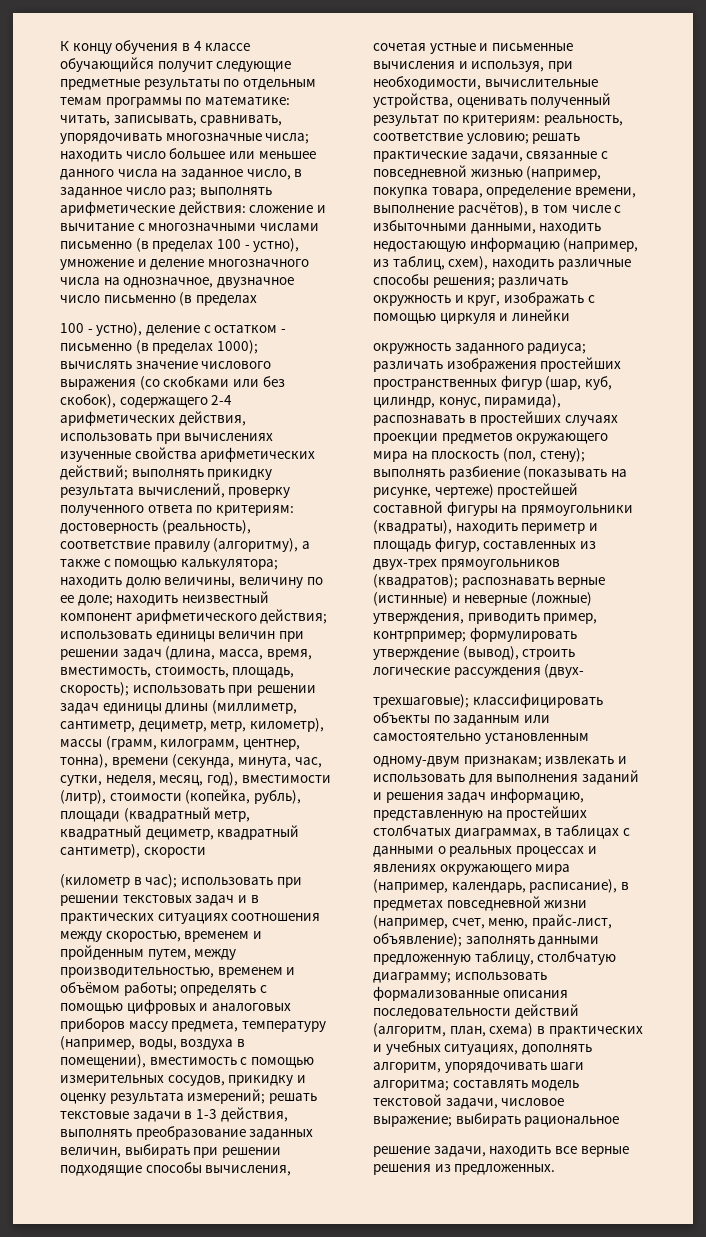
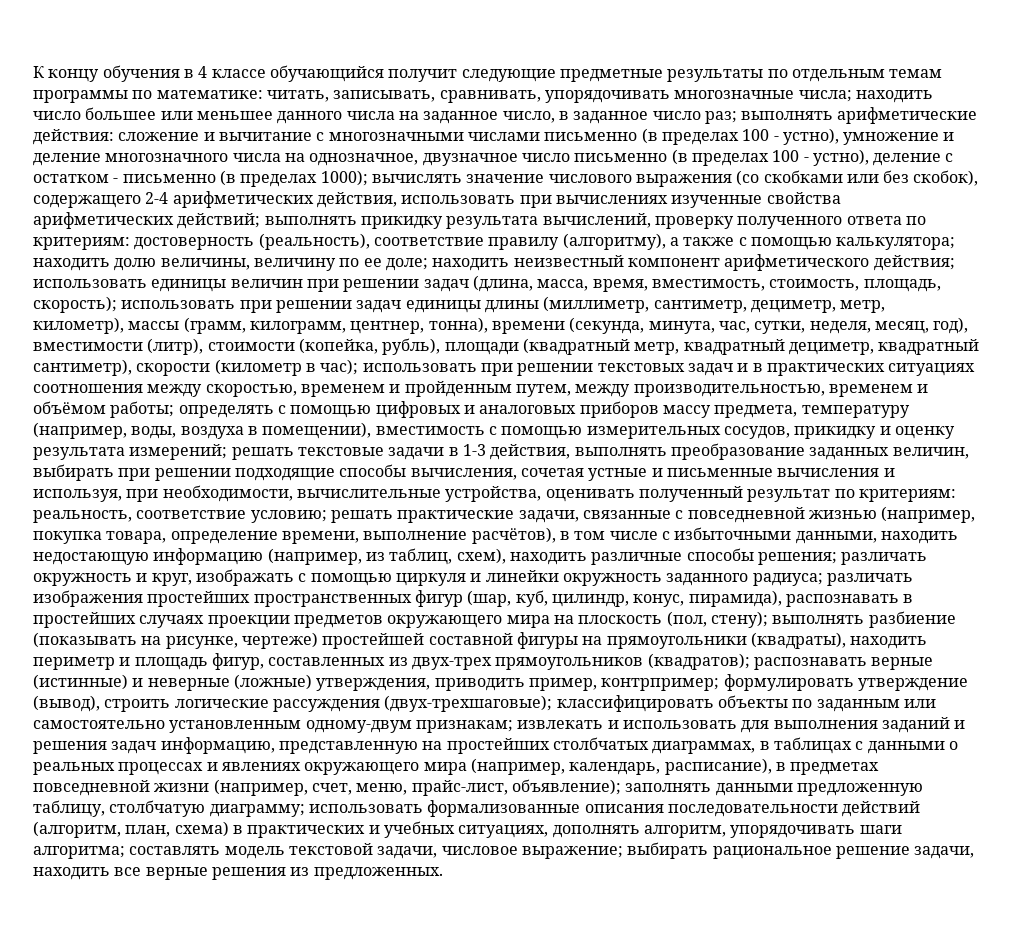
(257, 300) // -> (769, 159) none
(206, 852) // -> (211, 369) none
(570, 315) // -> (559, 576) none
[544,664,585,678] [373,694,469,708] (двух- // трехшаговые); -> [384,695,553,712] (двух-трехшаговые);
(589, 738) // -> (302, 726) none
(620, 1121) // -> (832, 852) none

